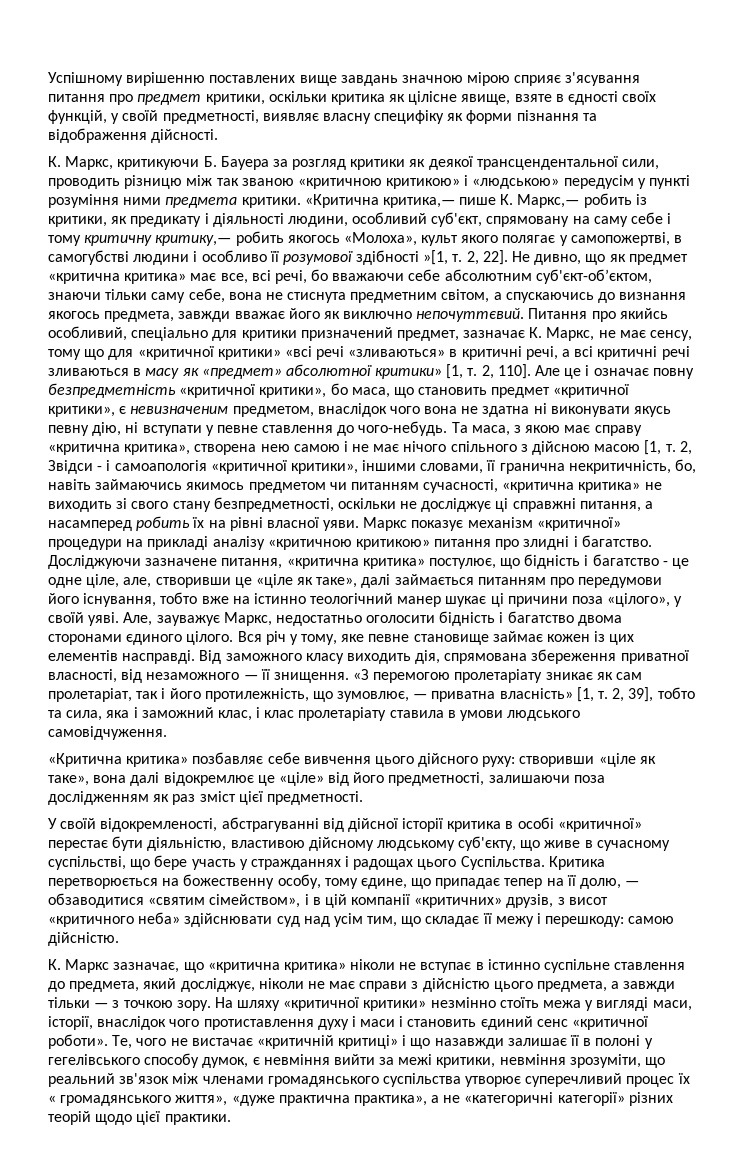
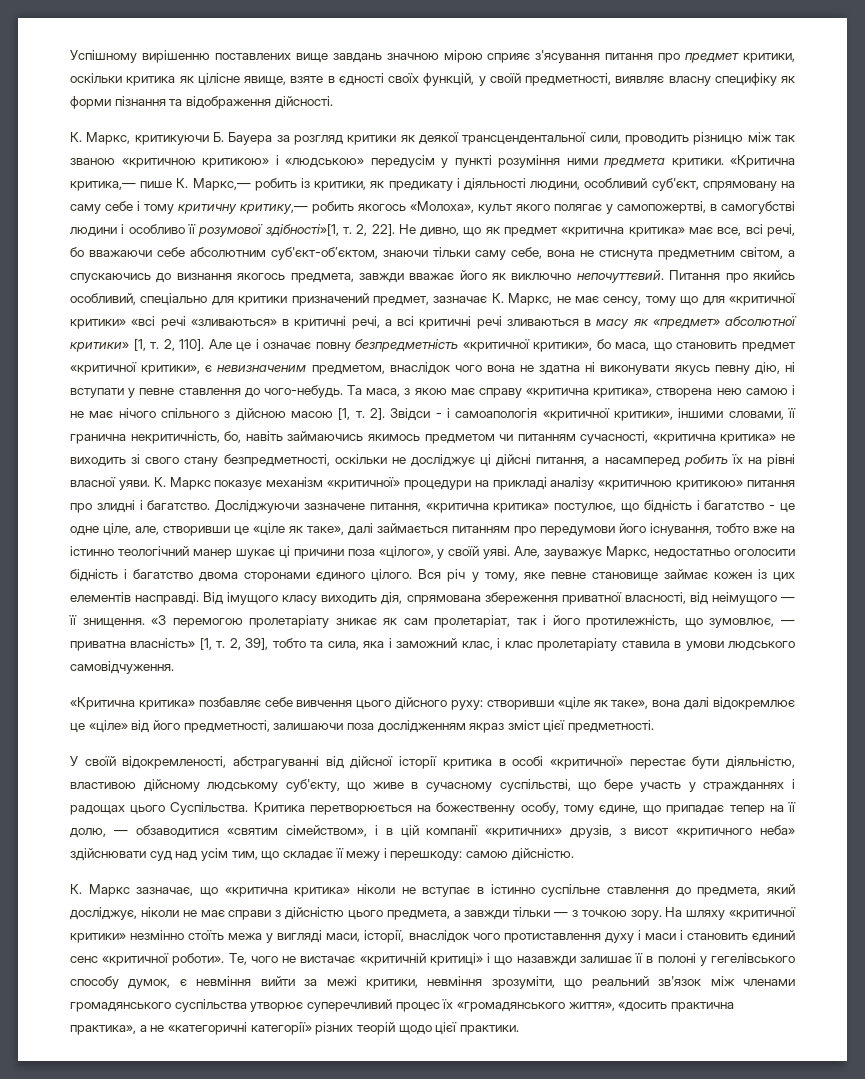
[356,250,449,265] здібності »[1, -> [265,224,339,237] здібності»[1,
[679,441,692,455] 2, -> [369,408,385,420] 2].
[512,498,576,512] справжні -> [496,454,532,467] дійсні
(360, 525) none -> [153,477,166,487] К.
[225,653,302,661] заможного -> [227,592,279,605] імущого
[146,672,240,680] незаможного -> [711,592,777,605] неімущого
[153,794,196,805] як раз -> [469,723,505,733] якраз
[48,1095,275,1106] « громадянського життя», «дуже -> [456,1002,668,1012] «громадянського життя», «досить

